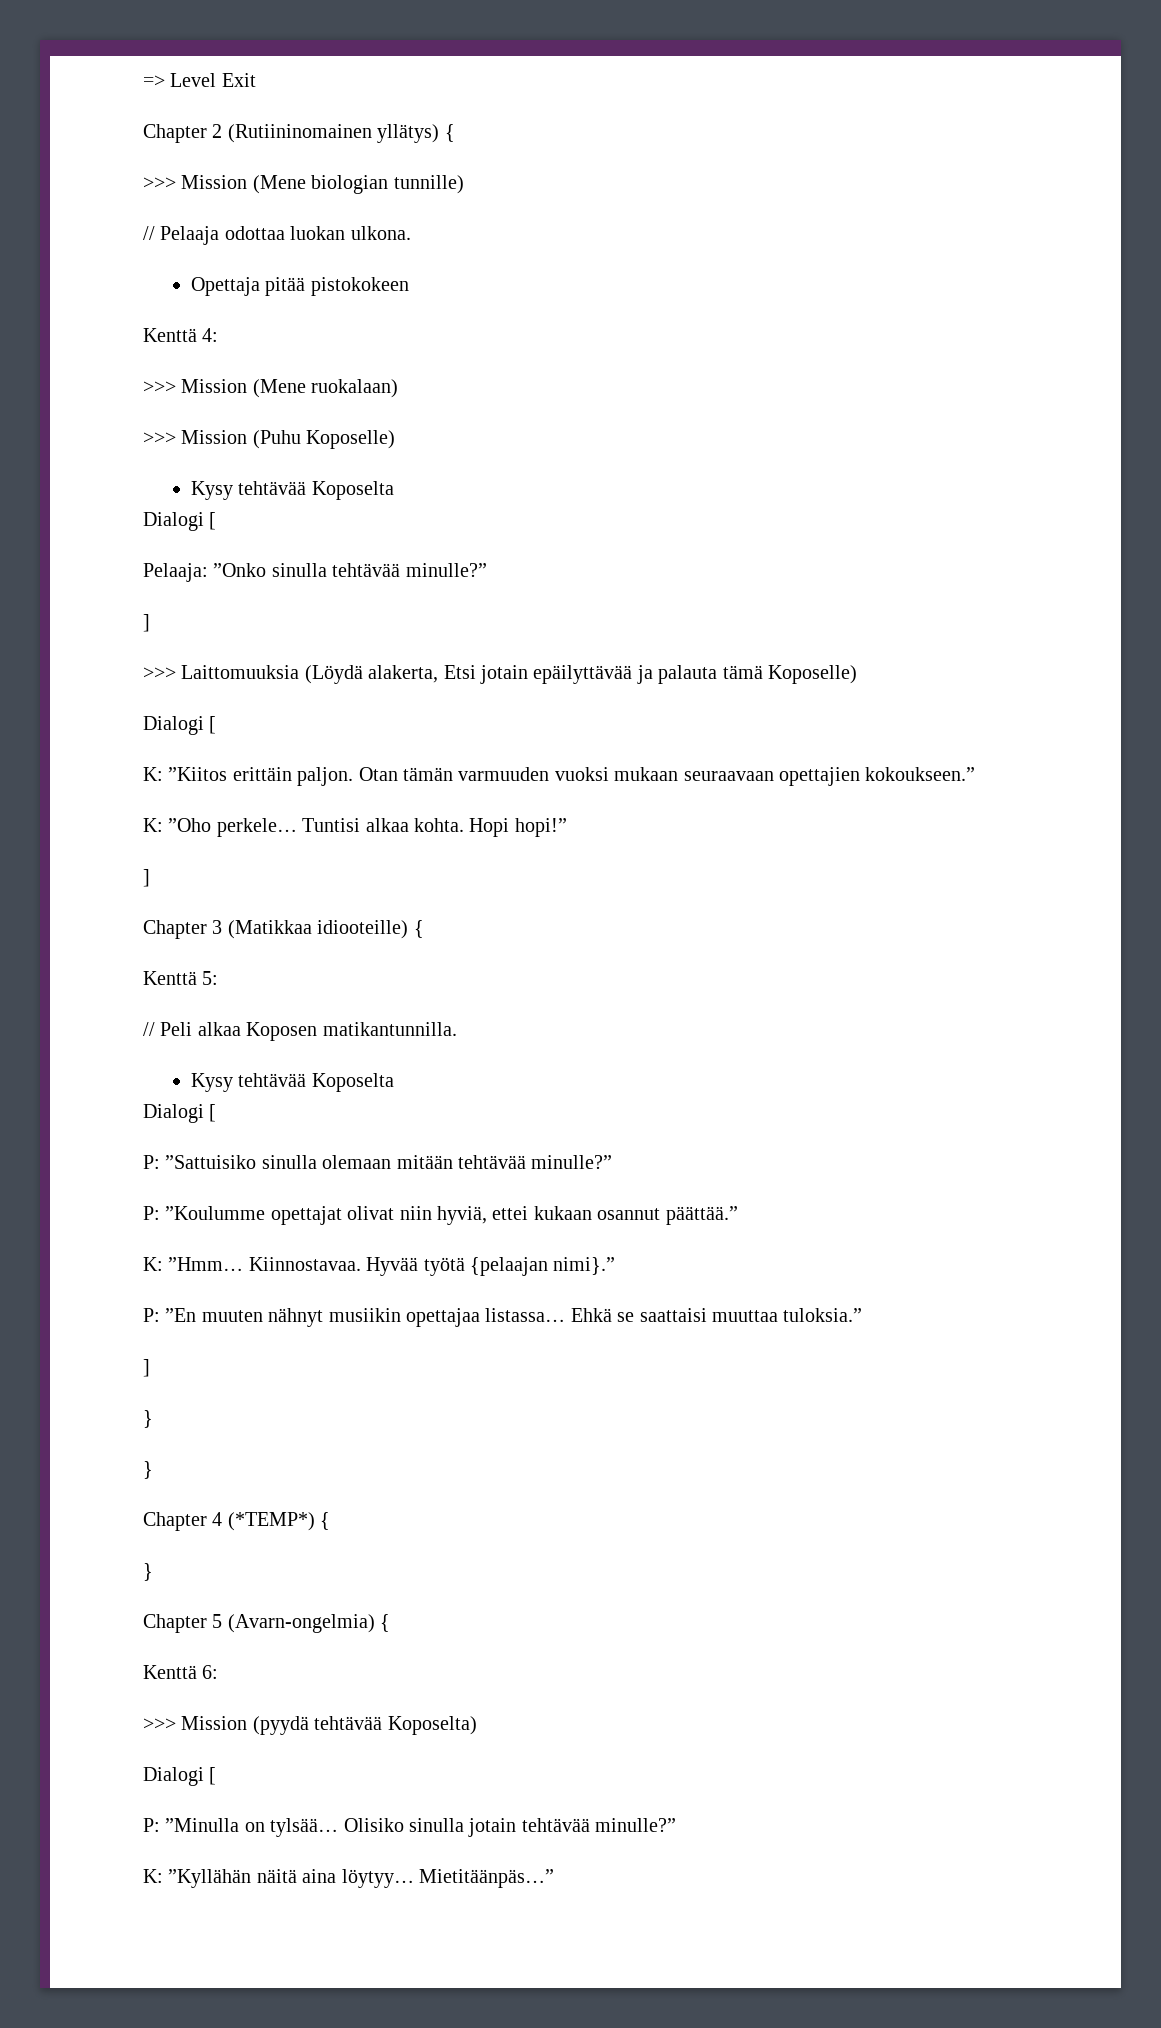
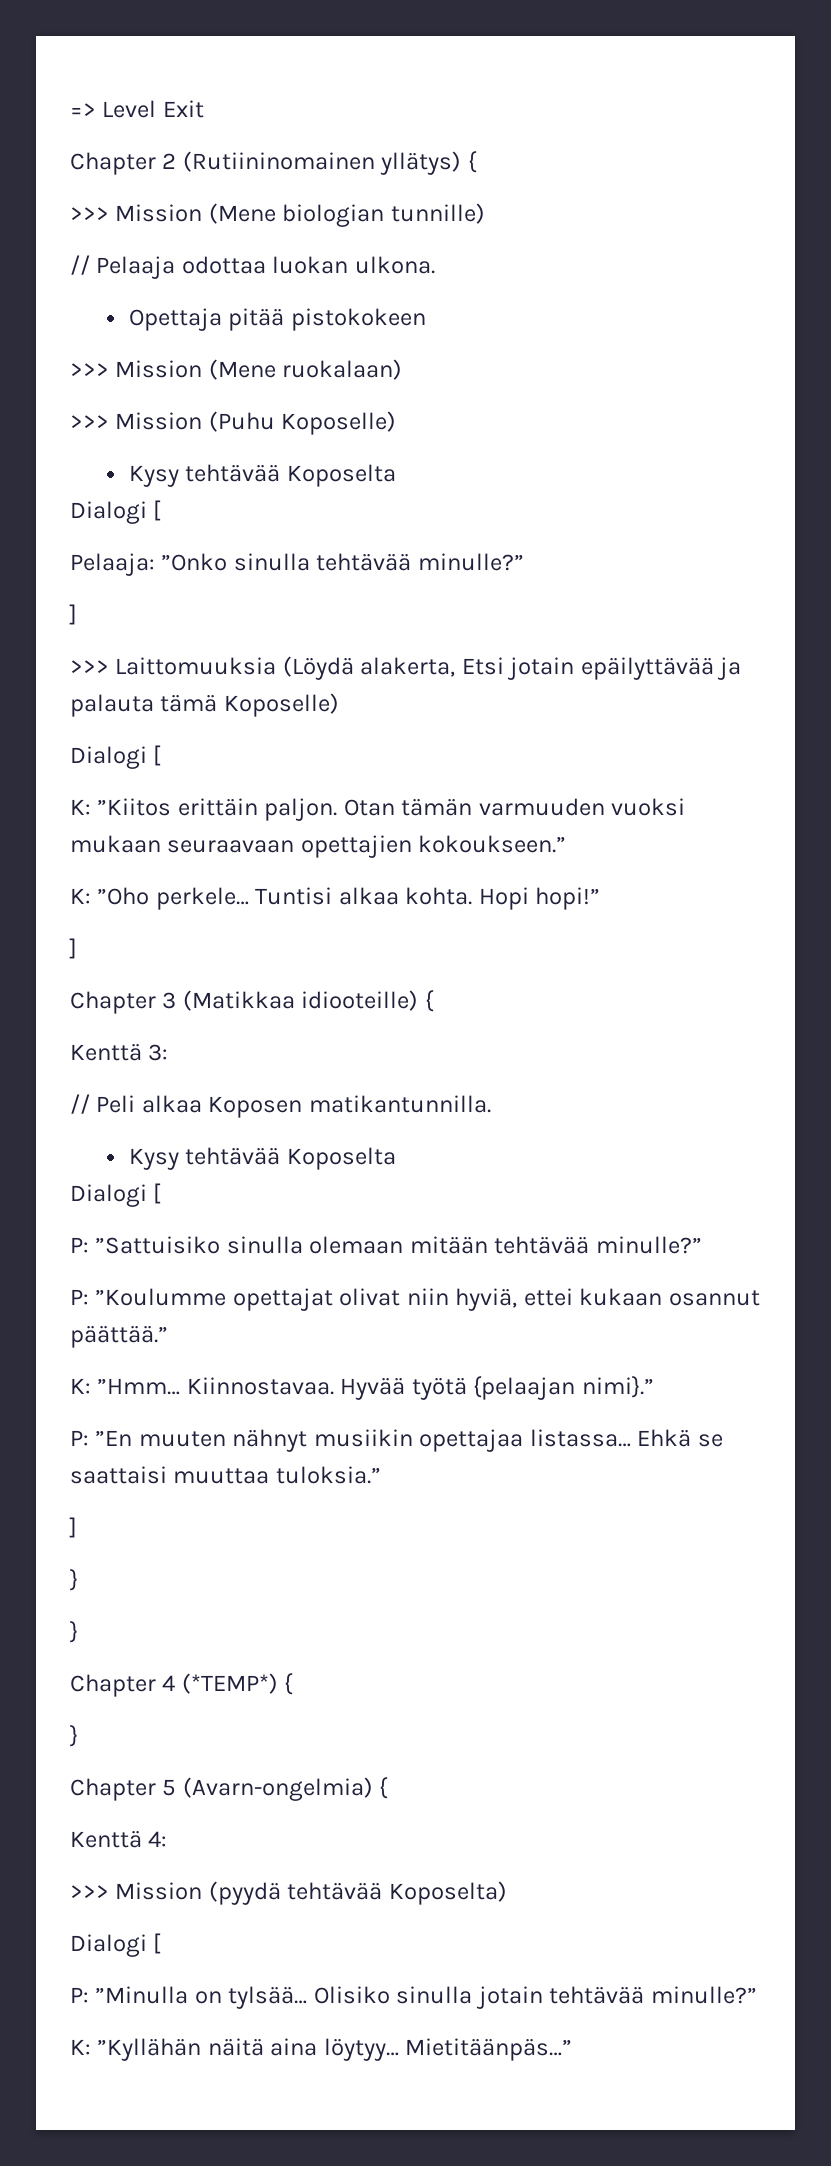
[143,328,219,342] // Kenttä 4: -> (426, 319) none
[202,971,219,985] 5: -> [148,1044,169,1061] 3:
[202,1665,219,1679] 6: -> [148,1831,168,1847] 4:

